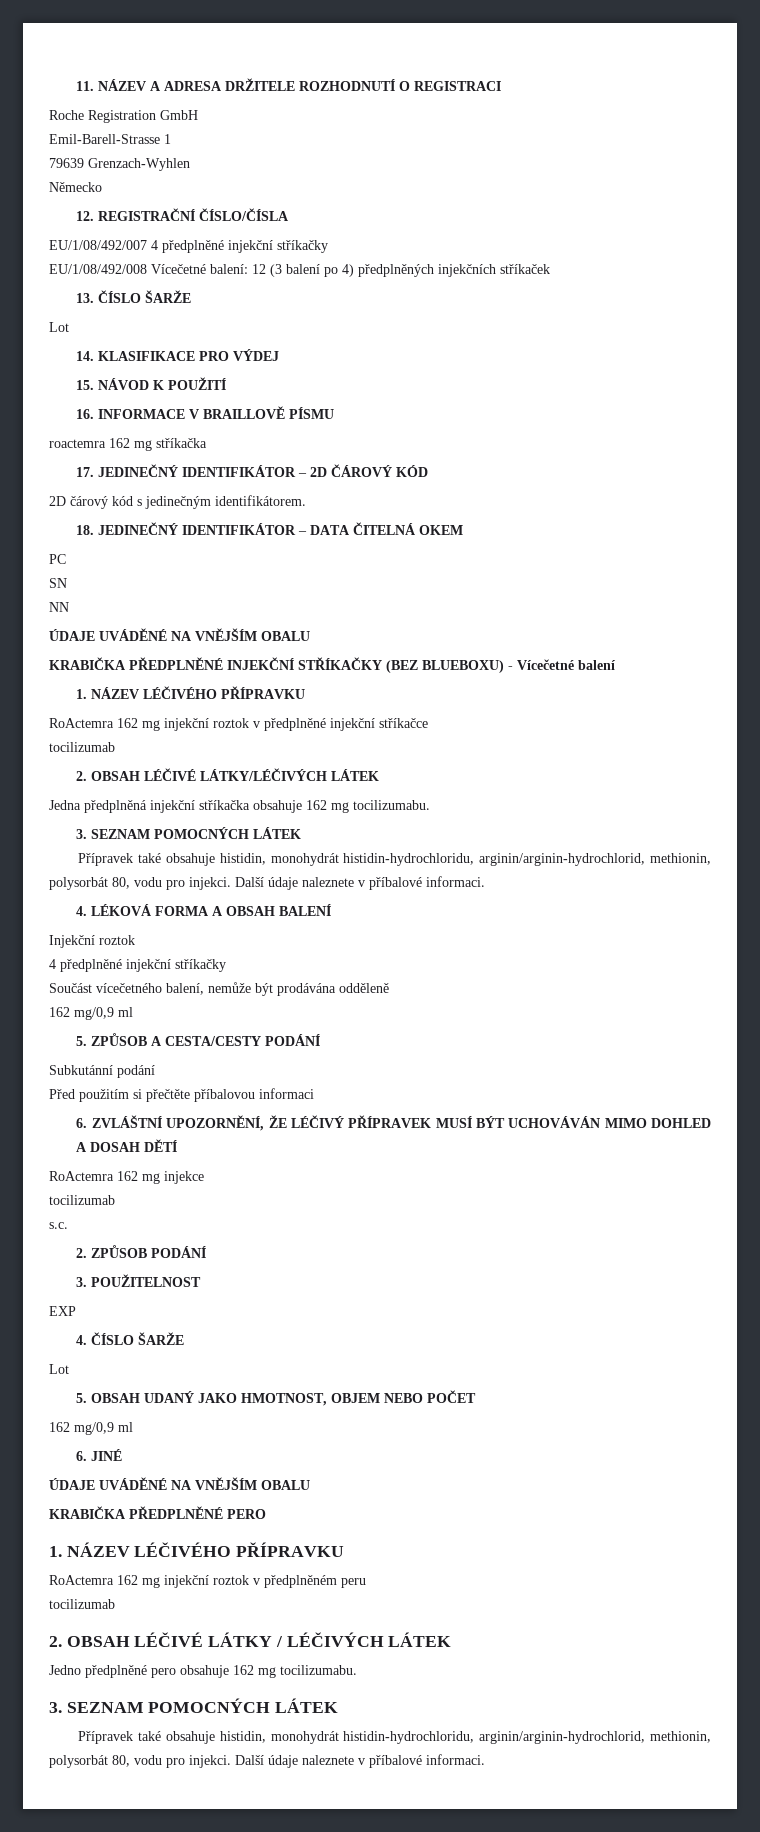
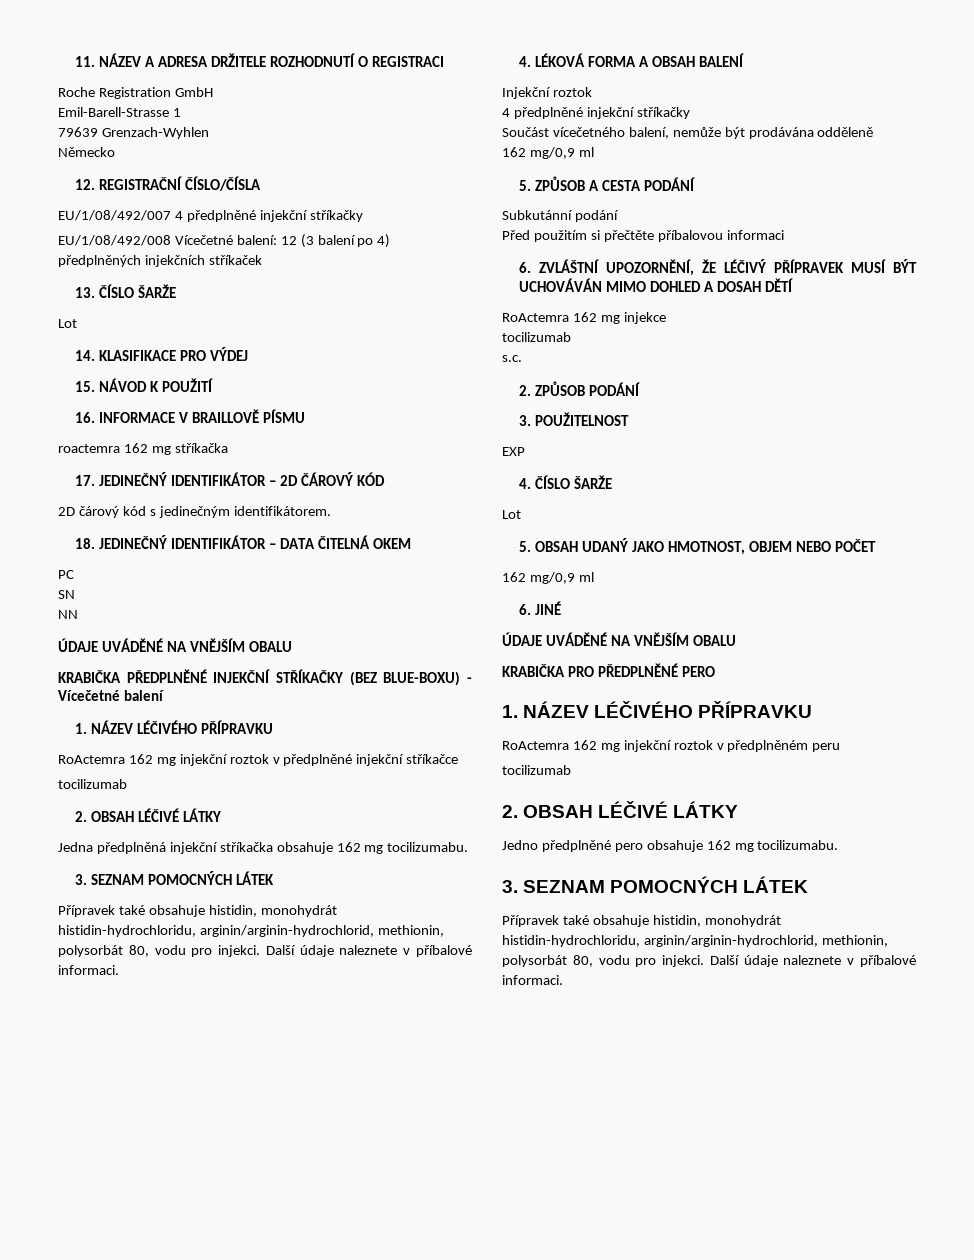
[422,660,504,673] BLUEBOXU) -> [383,671,461,686] BLUE-BOXU)
[200,768,380,781] LÁTKY/LÉČIVÝCH LÁTEK -> [183,808,222,822] LÁTKY
[165,1036,262,1046] CESTA/CESTY -> [602,180,642,191] CESTA
(126, 1512) none -> [567,666,594,677] PRO
[275,1632,452,1647] / LÉČIVÝCH LÁTEK -> (739, 809) none

